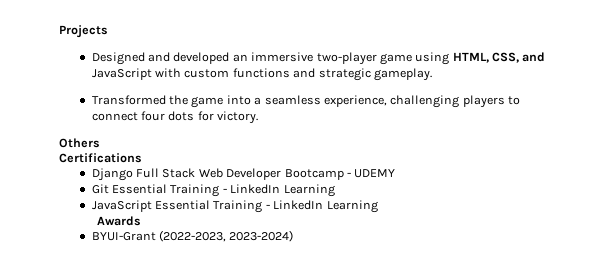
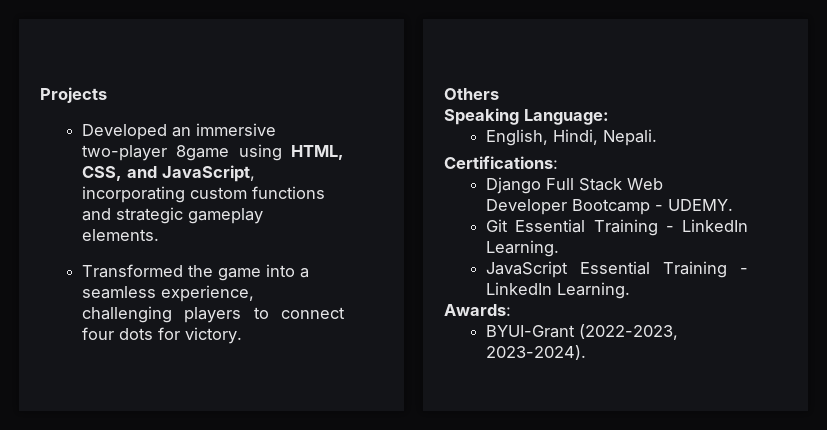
[91,52,230,65] Designed and developed -> [82,124,168,140] Developed
[379,53,412,65] game -> [176,145,230,161] 8game
[91,68,182,80] JavaScript with -> [162,165,256,182] [82,186,186,203] JavaScript, incorporating
[373,68,432,81] gameplay. -> [188,208,264,224] [82,229,160,241] gameplay elements.
[59,153,142,163] Certifications -> [444,108,609,125] [486,129,658,146] [444,156,558,169] Speaking Language: // English, Hindi, Nepali. // Certifications:
[354,169,396,178] UDEMY -> [668,199,734,211] UDEMY.
[283,184,335,197] Learning -> [486,240,560,257] Learning.
[326,200,378,213] [96,216,141,226] Learning // Awards -> [557,282,631,299] [444,304,511,316] Learning. // Awards:
[229,230,294,242] 2023-2024) -> [486,345,587,360] 2023-2024).

